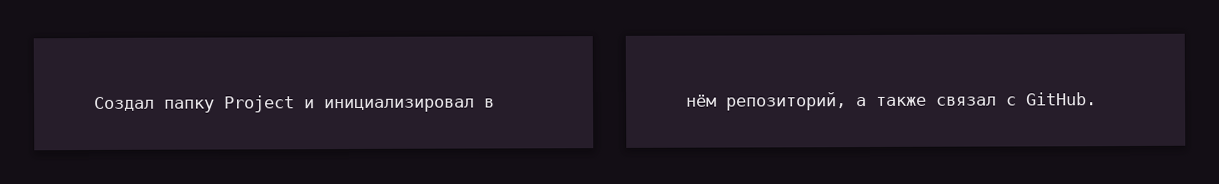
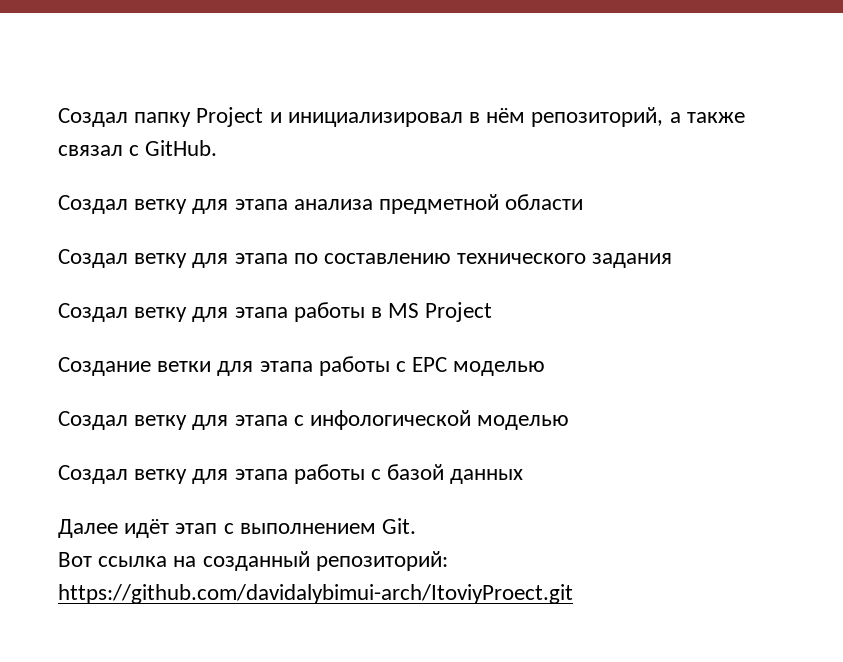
(1097, 99) none -> [58,194,584,214] [58,249,673,268] [58,302,493,322] [58,356,546,376] [58,410,570,430] [58,464,524,484] [58,518,417,538] [58,551,448,571] [58,584,573,604] // Создал ветку для этапа анализа предметной области // Создал ветку для этапа по составлению технического задания // Создал ветку для этапа работы в MS Project // Создание ветки для этапа работы с EPC моделью // Создал ветку для этапа с инфологической моделью // Создал ветку для этапа работы с базой данных // Далее идёт этап с выполнением Git. // Вот ссылка на созданный репозиторий: https://github.com/davidalybimui-arch/ItoviyProect.git

